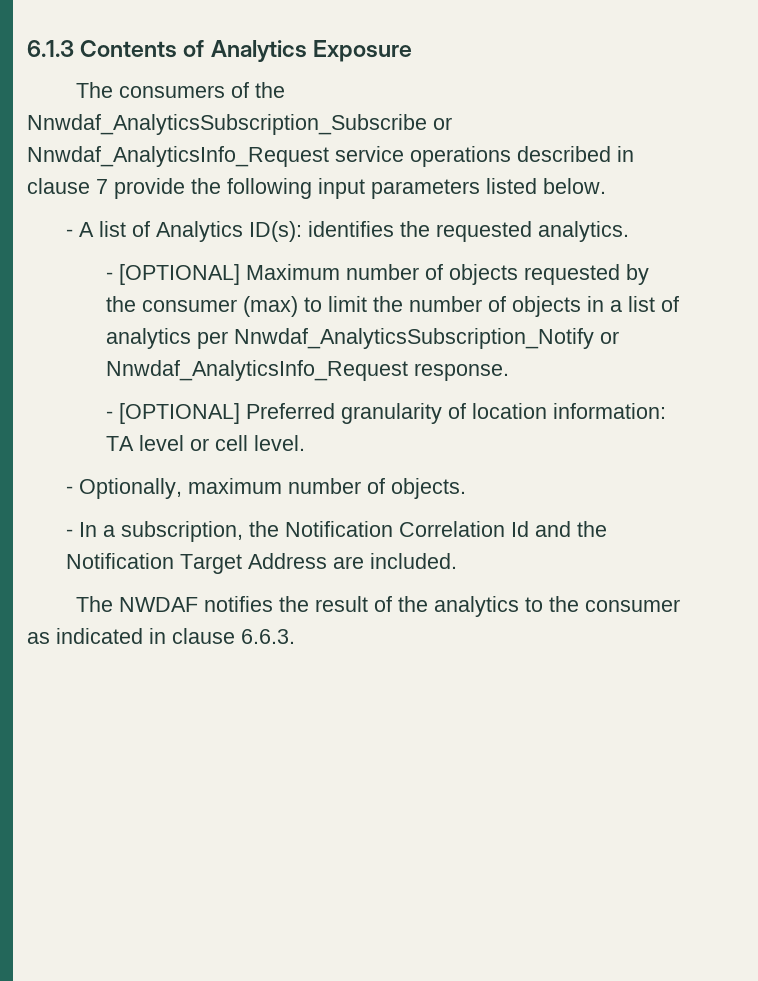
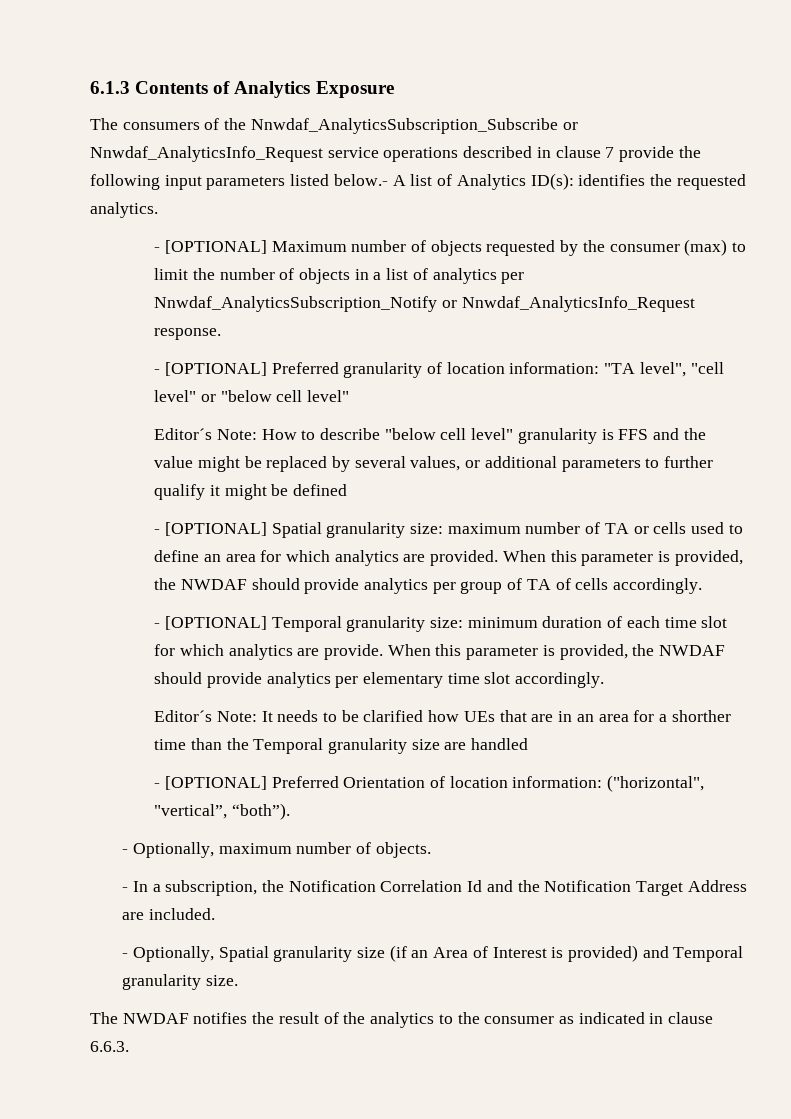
[543,178,606,194] [66,229,74,237] below. // - -> [333,174,388,186] below.-
[105,435,305,451] TA level or cell level. -> [604,362,724,377] [154,390,350,402] [154,428,706,444] [154,456,714,472] [154,484,348,500] [154,522,743,538] [154,550,743,566] [154,578,703,594] [154,616,728,632] [154,644,726,660] [154,672,605,688] [154,710,731,722] [154,738,529,754] [154,775,705,792] [154,803,290,820] "TA level", "cell level" or "below cell level" // Editor´s Note: How to describe "below cell level" granularity is FFS and the value might be replaced by several values, or additional parameters to further qualify it might be defined // - [OPTIONAL] Spatial granularity size: maximum number of TA or cells used to define an area for which analytics are provided. When this parameter is provided, the NWDAF should provide analytics per group of TA of cells accordingly. // - [OPTIONAL] Temporal granularity size: minimum duration of each time slot for which analytics are provide. When this parameter is provided, the NWDAF should provide analytics per elementary time slot accordingly. // Editor´s Note: It needs to be clarified how UEs that are in an area for a shorther time than the Temporal granularity size are handled // - [OPTIONAL] Preferred Orientation of location information: ("horizontal", "vertical”, “both”).
(458, 561) none -> [122,945,744,962] [122,974,238,990] // - Optionally, Spatial granularity size (if an Area of Interest is provided) and Temporal granularity size.

